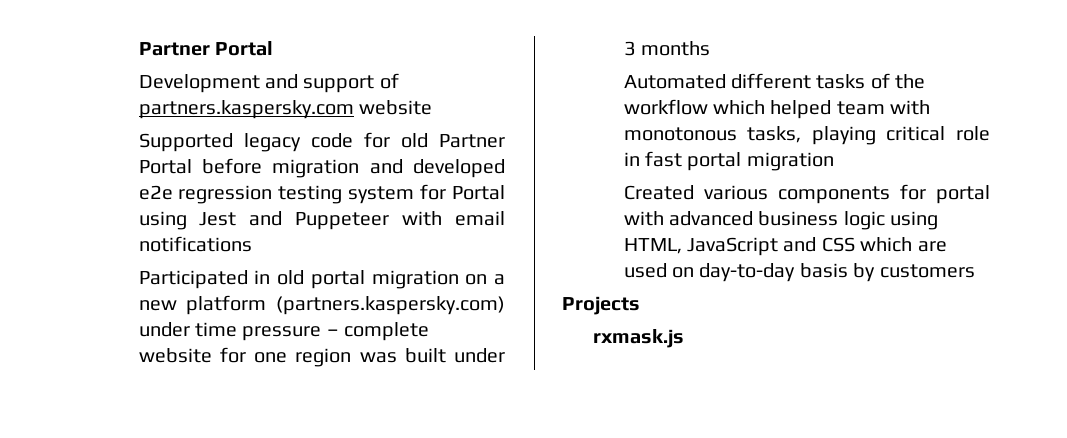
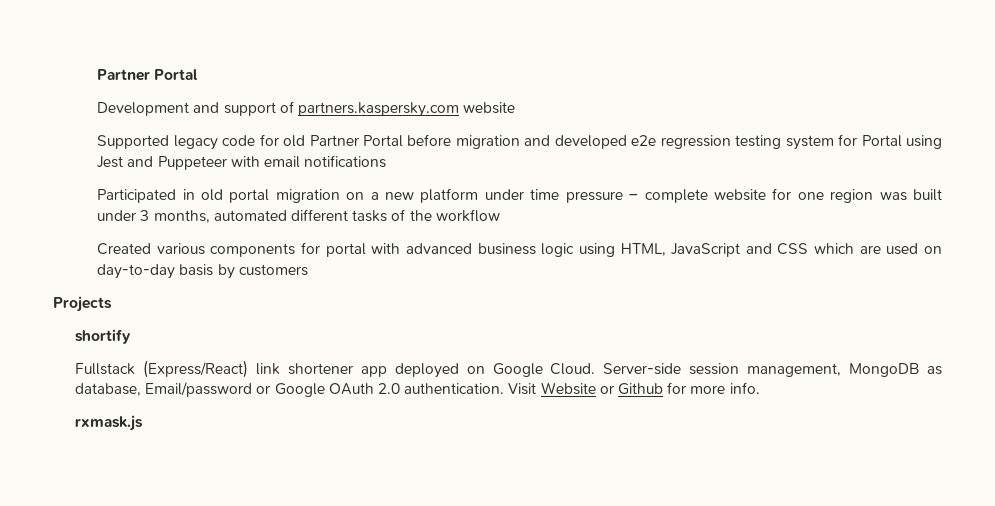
[276,296,505,315] (partners.kaspersky.com) -> (479, 195) none
[640,41,710,56] [623,74,726,89] months // Automated -> [153,210,287,223] months, automated
[712,100,931,119] [623,126,990,145] [623,151,834,171] which helped team with monotonous tasks, playing critical role in fast portal migration -> (500, 215) none
(640, 305) none -> [75,329,132,344] [75,360,943,378] [75,382,760,397] // shortify // Fullstack (Express/React) link shortener app deployed on Google Cloud. Server-side session management, MongoDB as database, Email/password or Google OAuth 2.0 authentication. Visit Website or Github for more info.

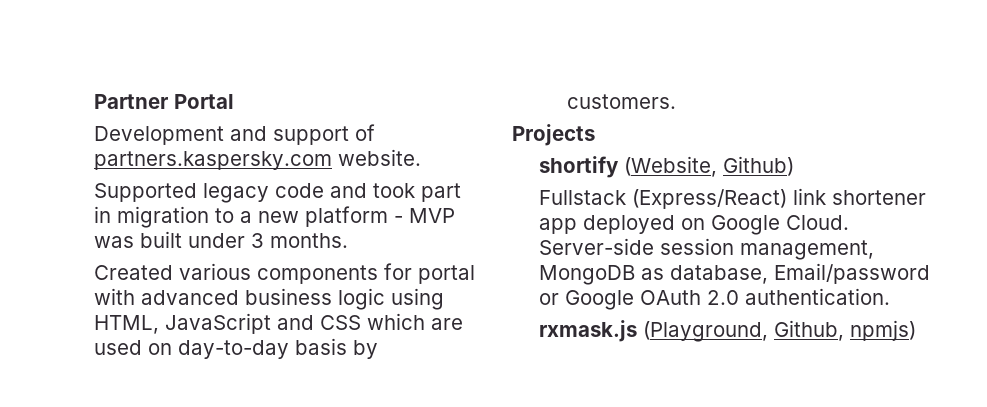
[463,102,516,114] website -> [337,149,421,166] website.
[259,134,942,150] [97,155,387,170] [97,188,942,203] [97,209,500,223] for old Partner Portal before migration and developed e2e regression testing system for Portal using Jest and Puppeteer with email notifications // Participated in old portal migration on a new platform under time pressure – complete website for one region was built under 3 months, automated different tasks of the workflow -> [329,183,461,202] [93,206,455,228] [93,231,348,248] and took part in migration to a new platform - MVP was built under 3 months.
[238,264,308,276] customers -> [566,94,676,109] customers.
(132, 336) none -> [624,156,795,177] (Website, Github)
[508,382,760,395] [75,415,144,431] Visit Website or Github for more info. // rxmask.js -> [539,320,917,342] // rxmask.js (Playground, Github, npmjs)

